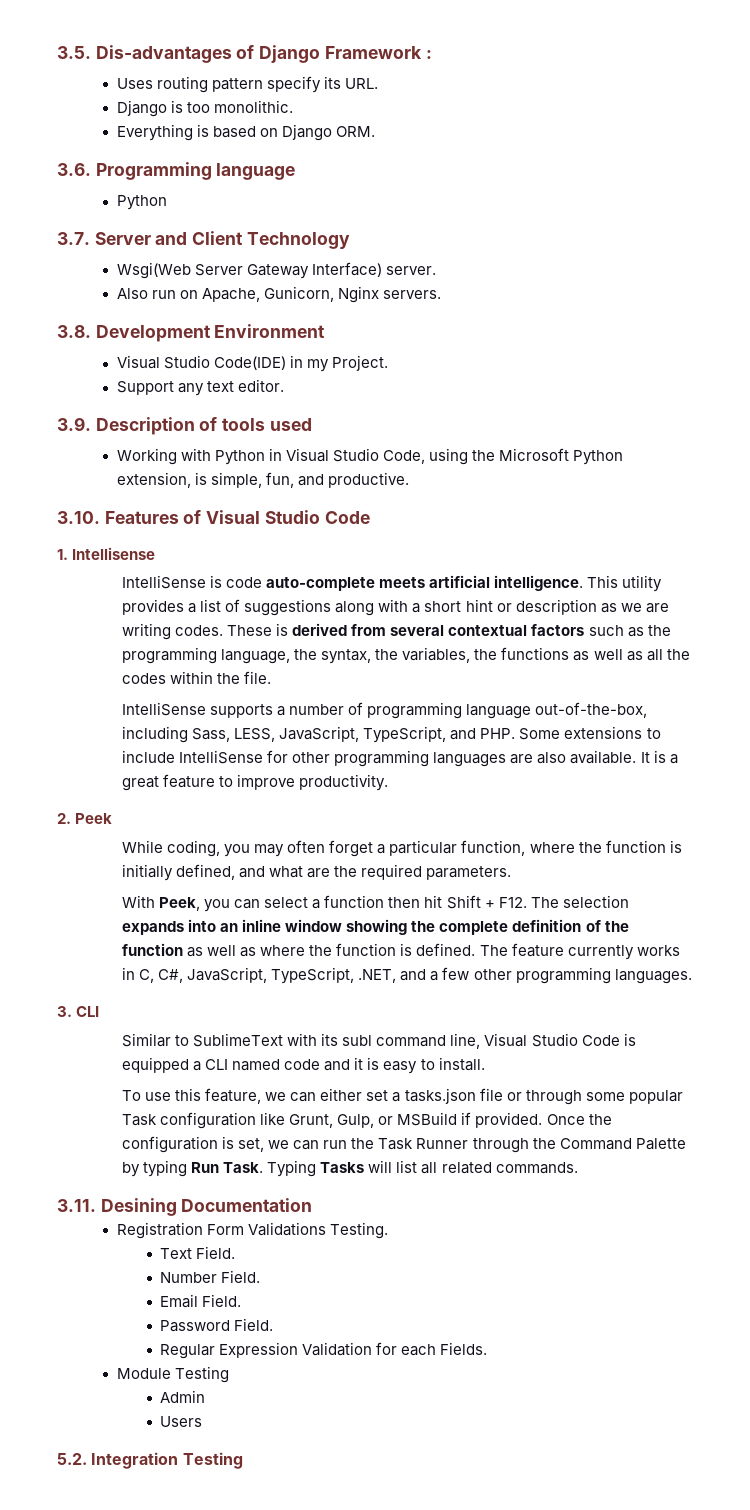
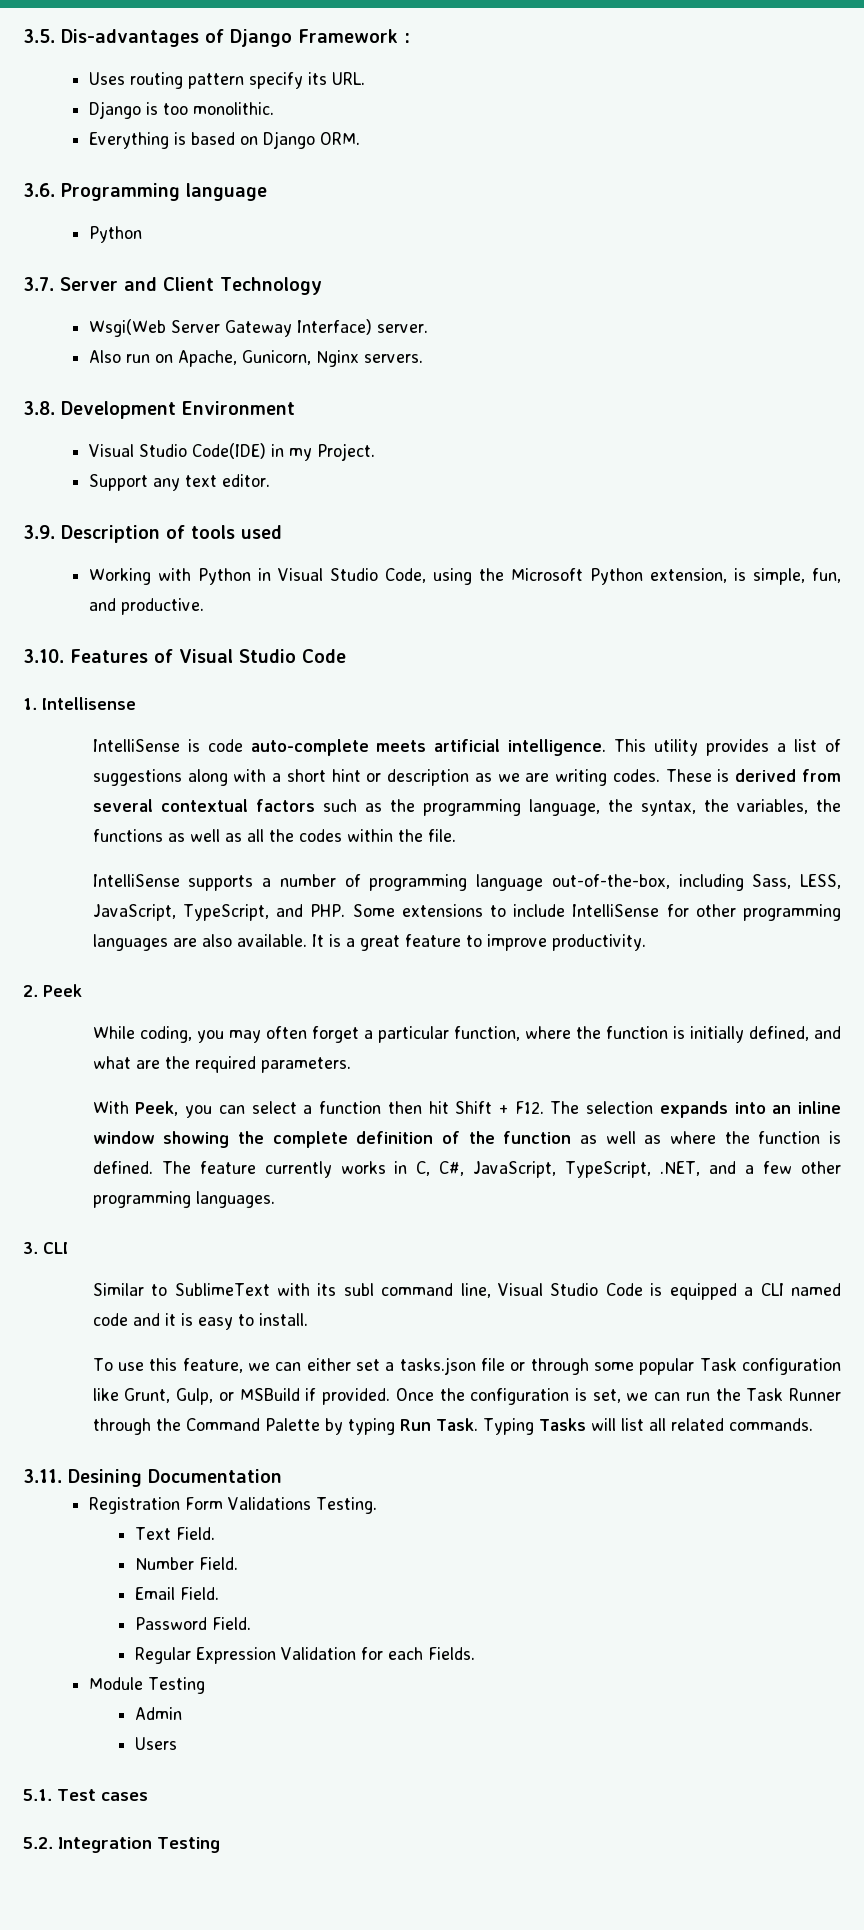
(203, 1421) none -> [23,1789,148,1801] // 5.1. Test cases

